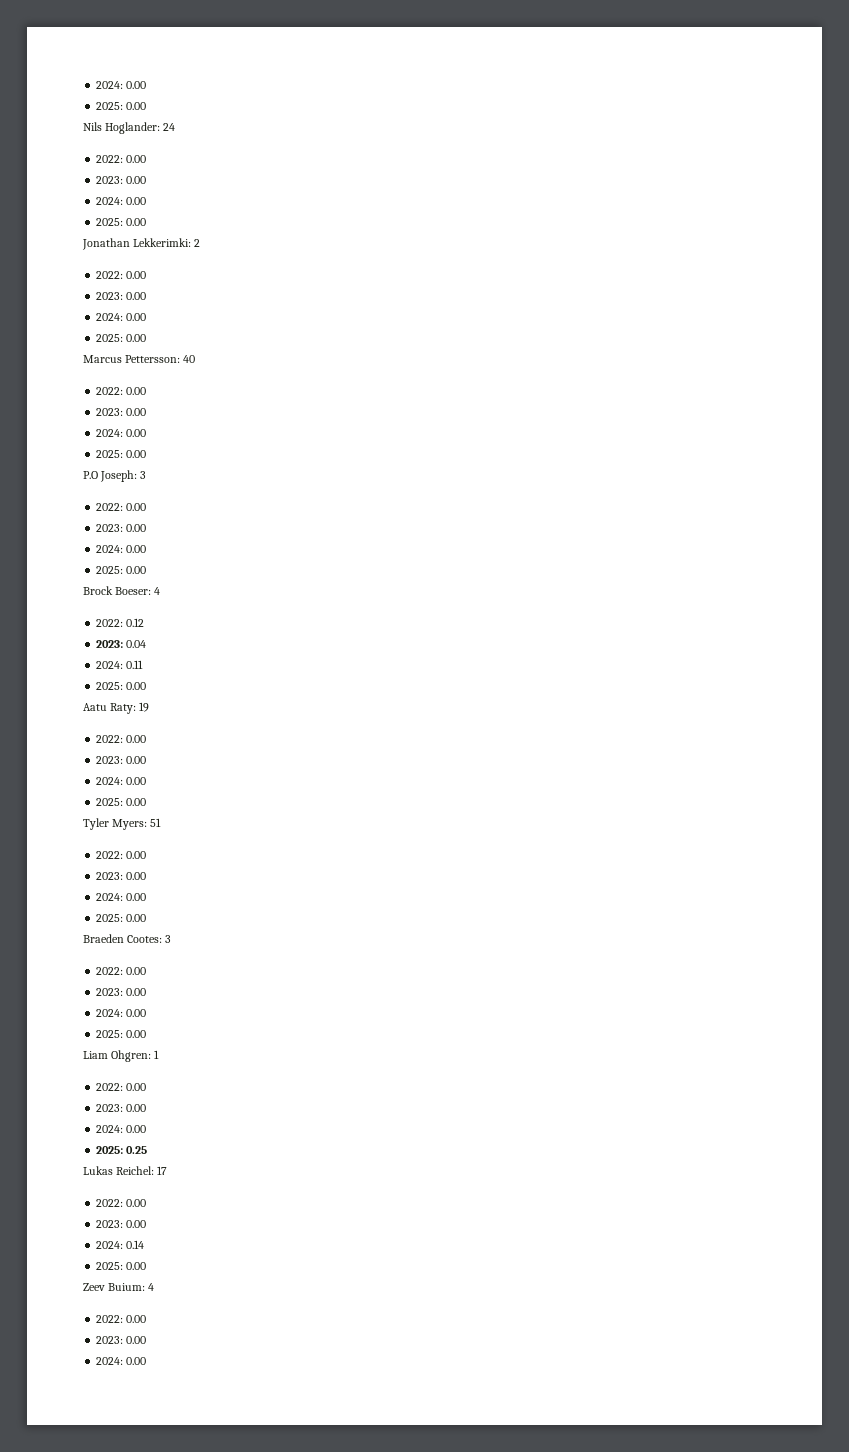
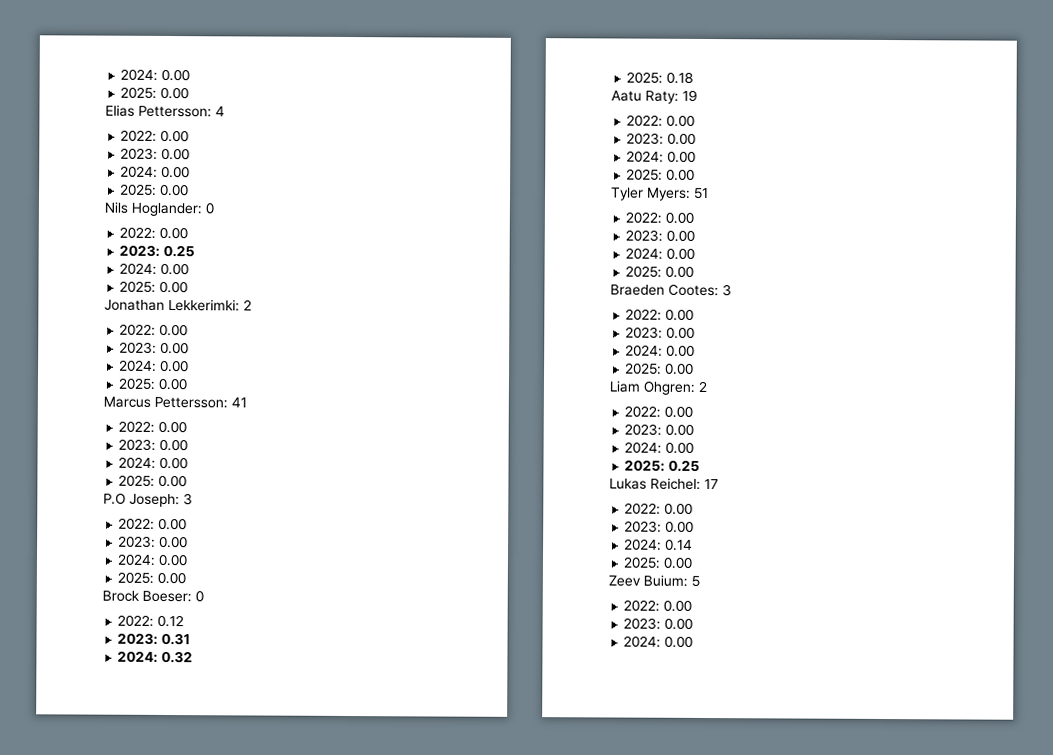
[96,81,147,89] [96,102,147,110] 2024: 0.00 // 2025: 0.00 -> [120,68,191,82] [120,86,190,100] [105,104,225,118] [120,129,190,143] [120,147,191,161] [120,165,191,179] [120,183,190,197] 2024: 0.00 // 2025: 0.00 // Elias Pettersson: 4 // 2022: 0.00 // 2023: 0.00 // 2024: 0.00 // 2025: 0.00
[163,123,176,131] [96,155,147,163] [96,176,147,184] 24 // 2022: 0.00 // 2023: 0.00 -> [205,202,214,215] [119,226,189,240] [119,244,196,258] 0 // 2022: 0.00 // 2023: 0.25
[183,355,196,363] 40 -> [231,397,247,408] 41
[154,587,161,595] 4 -> [195,590,204,603] 0
[126,640,147,648] [96,660,144,669] [96,682,147,690] 0.04 // 2024: 0.11 // 2025: 0.00 -> [161,632,192,646] [117,650,194,664] [626,71,694,84] 0.31 // 2024: 0.32 // 2025: 0.18
[154,1050,160,1059] 1 -> [698,380,707,393] 2
[148,1283,155,1291] 4 -> [691,575,700,587] 5

